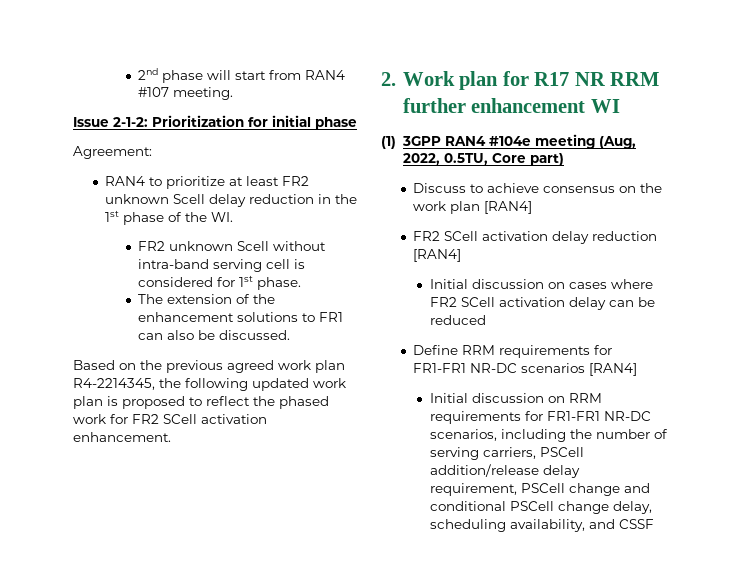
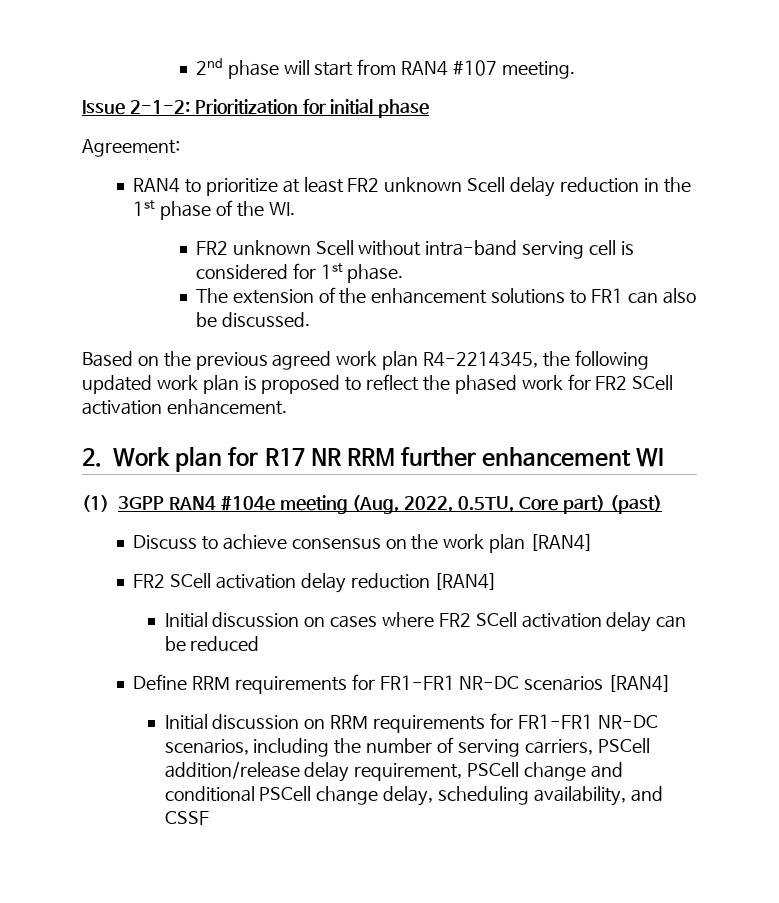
(564, 159) none -> [609,495,662,514] (past)

